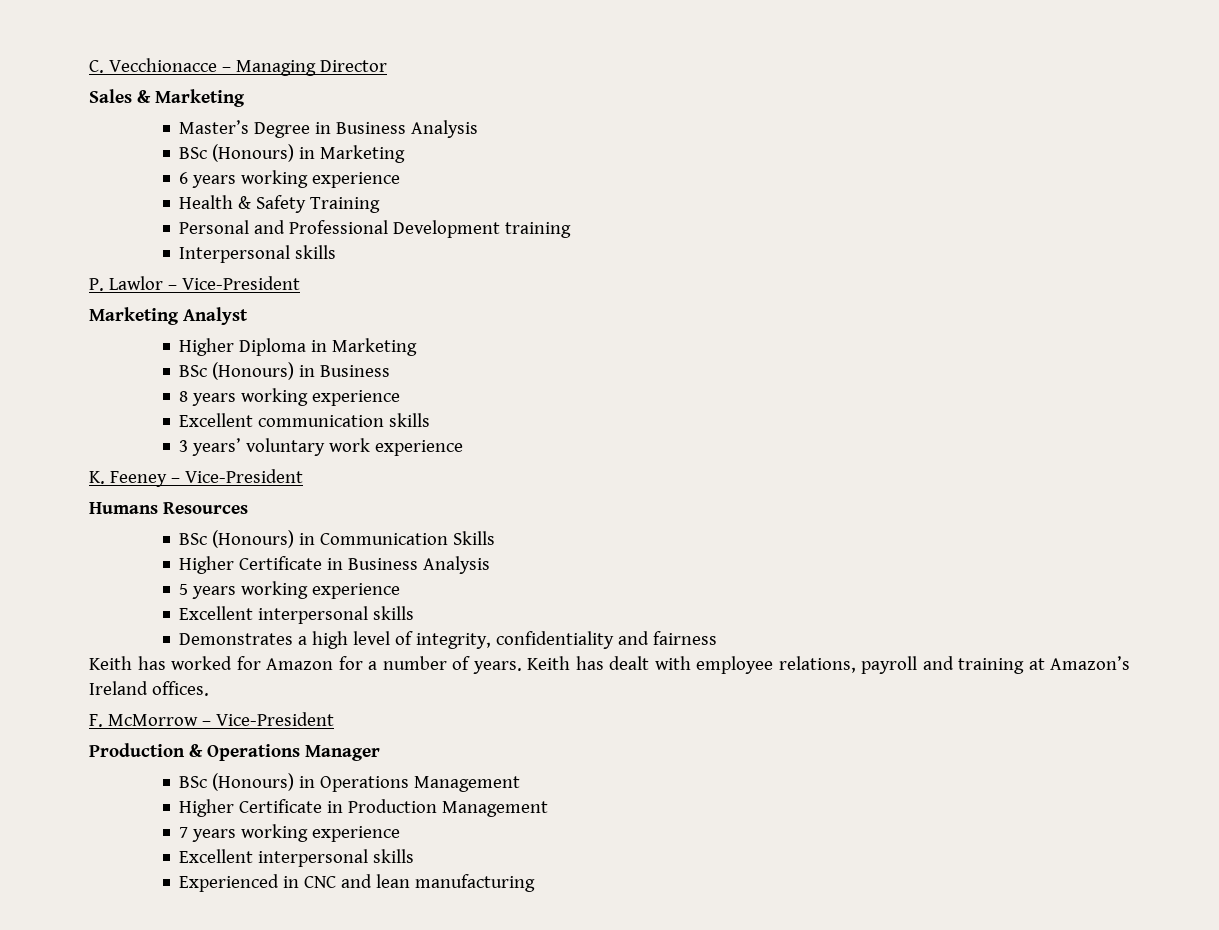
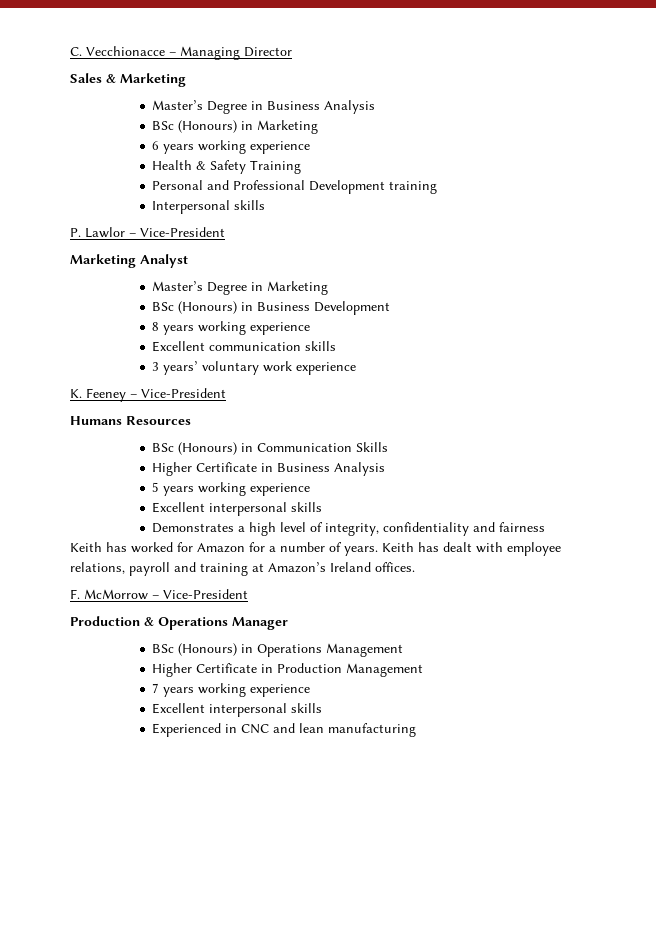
[179,338,307,356] Higher Diploma -> [152,281,248,295] Master’s Degree
(391, 371) none -> [314,301,391,315] Development

